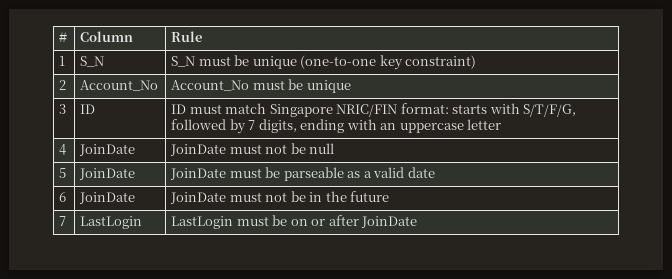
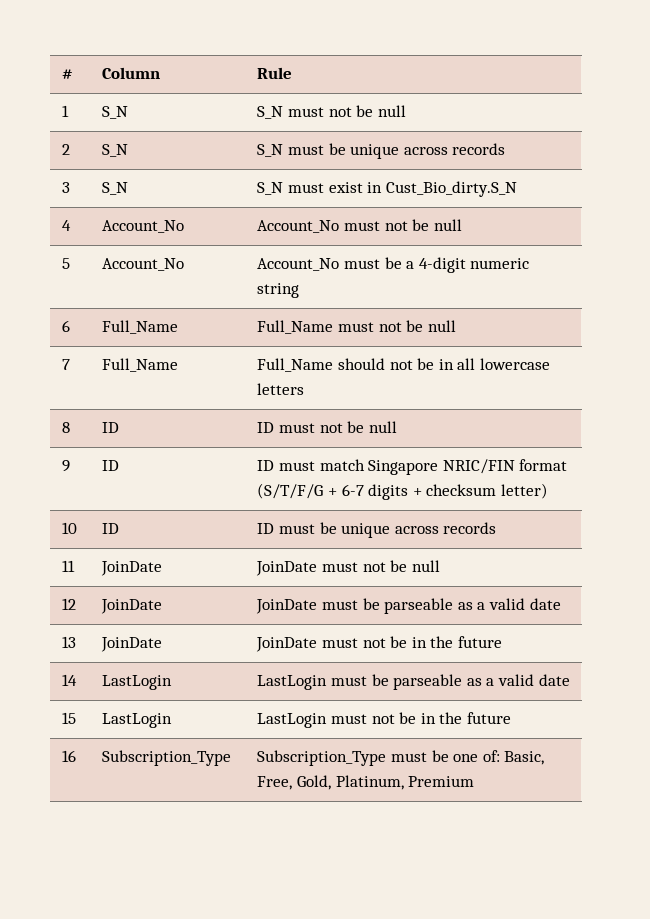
[234,55,477,70] [59,80,67,90] [80,80,159,91] [171,79,351,93] [59,104,67,114] be unique (one-to-one key constraint) // 2 | Account_No | Account_No must be unique // 3 -> [328,105,406,117] [62,144,71,155] [102,144,129,157] [257,143,506,159] [62,182,71,193] [102,182,129,195] [257,181,517,197] [62,220,72,231] [102,220,185,233] [257,219,462,233] [62,258,71,269] [102,258,185,271] [257,257,530,273] [257,283,300,298] [62,320,71,332] [102,320,179,334] [257,320,456,334] [62,359,71,370] [102,358,179,372] [257,358,550,372] [257,383,305,395] [62,422,71,433] [102,422,120,433] [257,421,397,433] [62,460,71,472] not be null // 2 | S_N | S_N must be unique across records // 3 | S_N | S_N must exist in Cust_Bio_dirty.S_N // 4 | Account_No | Account_No must not be null // 5 | Account_No | Account_No must be a 4-digit numeric string // 6 | Full_Name | Full_Name must not be null // 7 | Full_Name | Full_Name should not be in all lowercase letters // 8 | ID | ID must not be null // 9
[400,103,577,117] [171,119,502,134] [59,144,67,155] format: starts with S/T/F/G, followed by 7 digits, ending with an uppercase letter // 4 -> [519,459,568,471] [257,483,548,500] [62,522,78,534] [102,523,120,534] [257,522,497,538] [62,560,76,572] format (S/T/F/G + 6-7 digits + checksum letter) // 10 | ID | ID must be unique across records // 11
[59,168,67,178] 5 -> [62,598,77,610] 12
[59,192,67,202] 6 -> [62,636,77,648] 13
[59,216,67,226] 7 -> [62,674,78,686] 14
[290,215,418,228] on or after JoinDate -> [393,674,570,690] [62,712,77,724] [102,713,173,728] [257,712,511,728] [62,750,77,762] [102,750,232,766] [257,750,545,766] [257,775,475,790] parseable as a valid date // 15 | LastLogin | LastLogin must not be in the future // 16 | Subscription_Type | Subscription_Type must be one of: Basic, Free, Gold, Platinum, Premium

